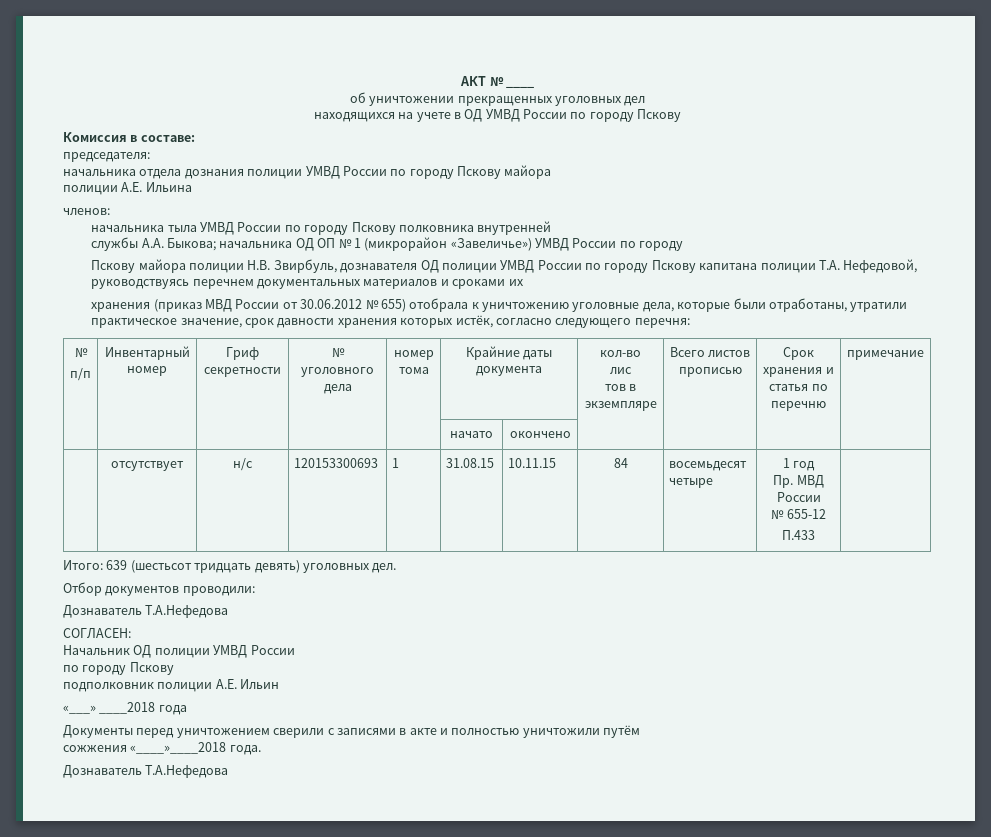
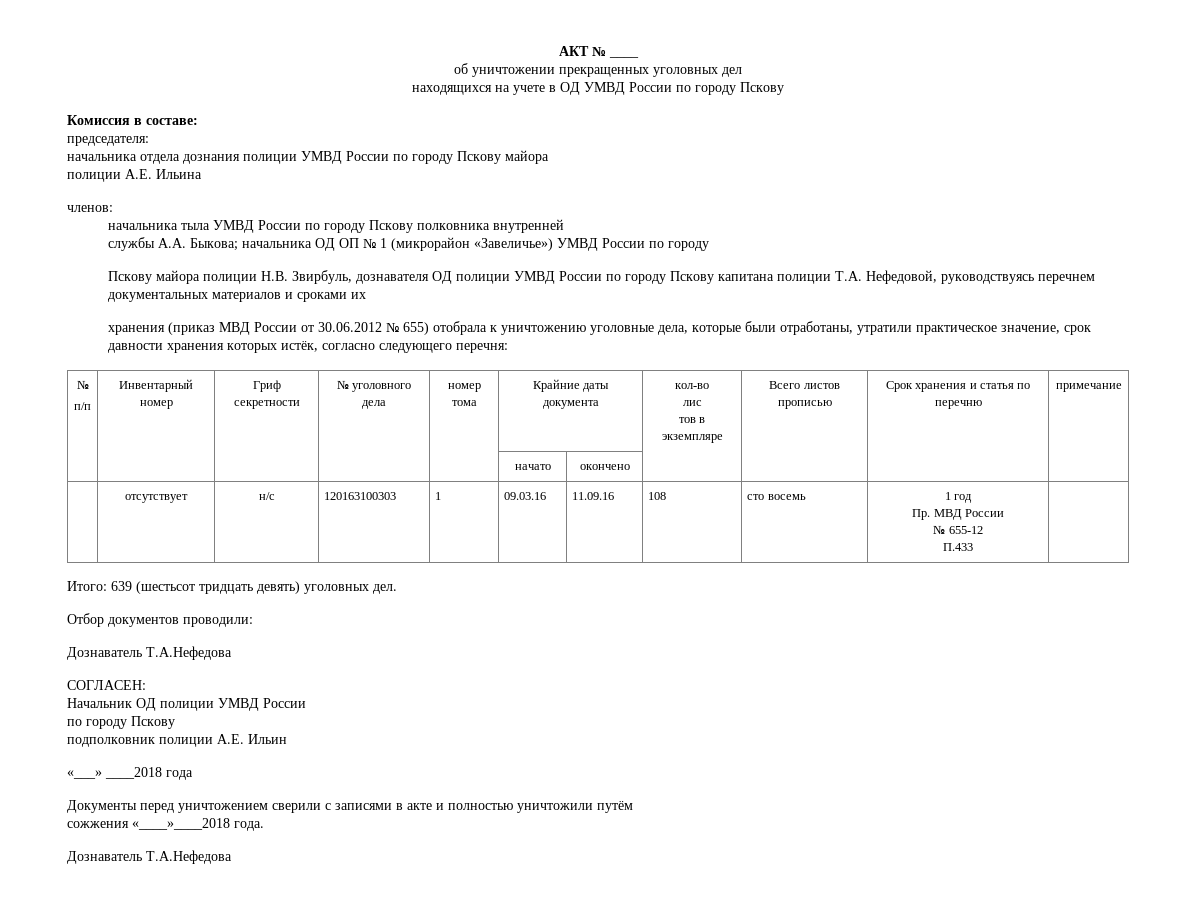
[294,458,379,468] [392,458,400,468] [446,458,495,468] [508,458,557,468] [613,458,628,468] [669,461,748,471] [669,478,714,488] 120153300693 | 1 | 31.08.15 | 10.11.15 | 84 | восемьдесят четыре -> [324,492,397,500] [435,492,442,500] [504,492,547,500] [572,492,615,500] [648,492,667,500] [747,494,806,500] 120163100303 | 1 | 09.03.16 | 11.09.16 | 108 | сто восемь

